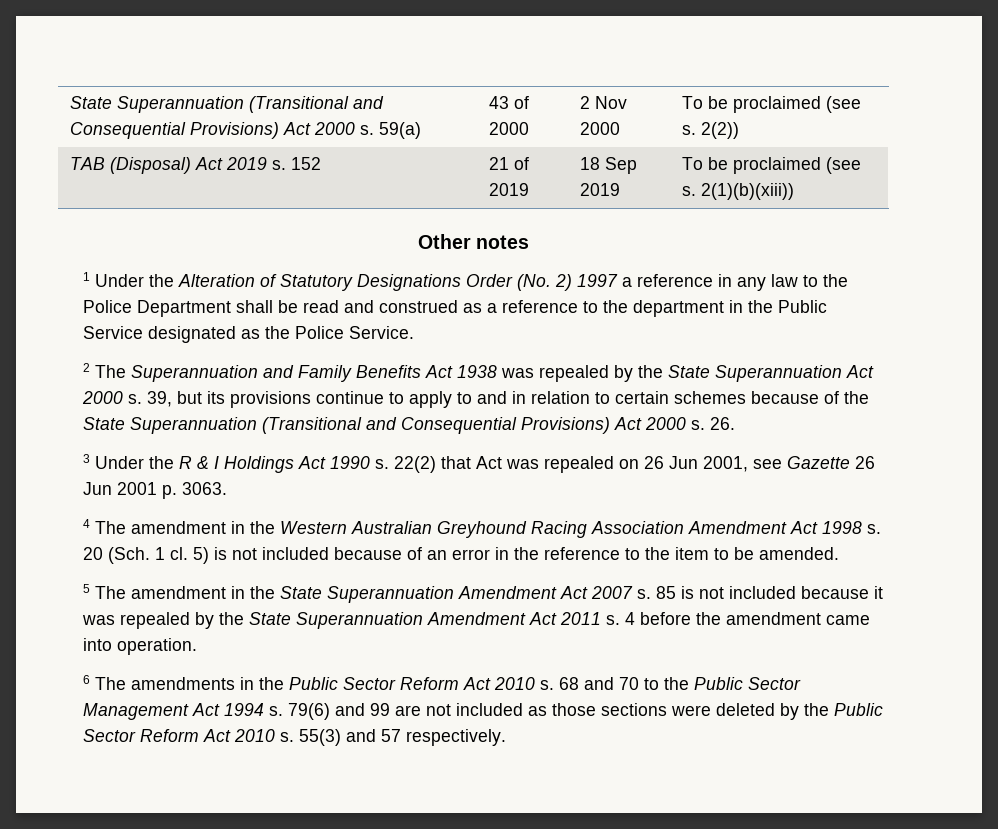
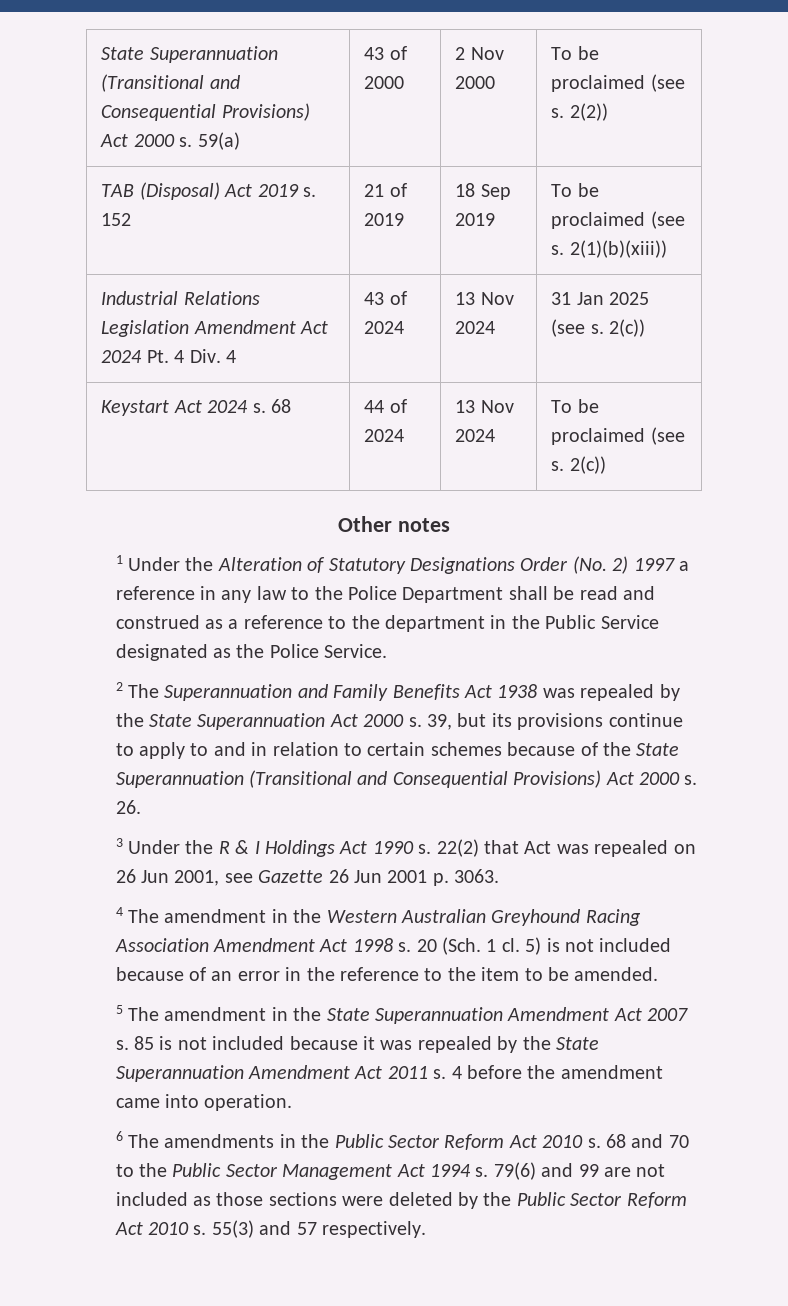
(794, 191) none -> [101,291,260,305] [101,320,329,337] [101,349,237,363] [364,291,407,305] [364,321,405,334] [455,292,514,305] [455,321,496,334] [551,292,650,305] [551,319,646,337] [101,399,292,416] [364,399,407,413] [364,429,405,442] [455,400,514,413] [455,429,496,442] [551,399,599,413] [551,427,685,445] [551,456,606,474] // Industrial Relations Legislation Amendment Act 2024 Pt. 4 Div. 4 | 43 of 2024 | 13 Nov 2024 | 31 Jan 2025 (see s. 2(c)) // Keystart Act 2024 s. 68 | 44 of 2024 | 13 Nov 2024 | To be proclaimed (see s. 2(c))

